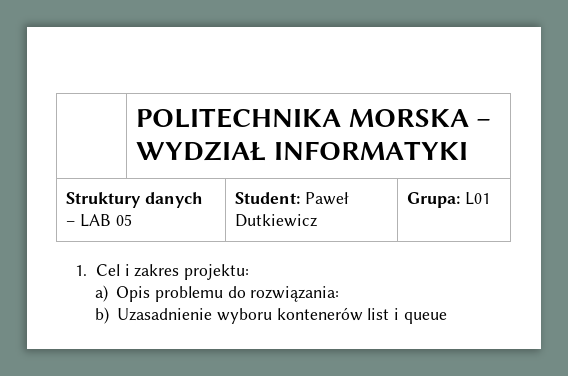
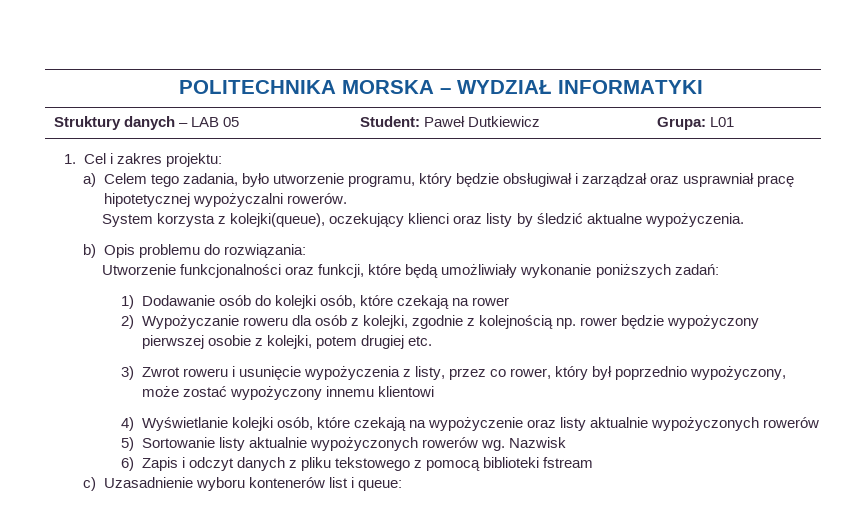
[116,286,340,302] [94,307,109,324] Opis problemu do rozwiązania: // b) -> [103,173,795,187] [103,193,347,207] [102,213,744,227] [83,244,306,258] [102,264,719,278] [121,295,510,309] [121,315,760,329] [141,335,432,349] [121,366,787,380] [141,386,434,400] [121,417,820,431] [121,437,566,451] [121,457,594,471] [83,477,97,491] Celem tego zadania, było utworzenie programu, który będzie obsługiwał i zarządzał oraz usprawniał pracę hipotetycznej wypożyczalni rowerów. // System korzysta z kolejki(queue), oczekujący klienci oraz listy by śledzić aktualne wypożyczenia. // b) Opis problemu do rozwiązania: // Utworzenie funkcjonalności oraz funkcji, które będą umożliwiały wykonanie poniższych zadań: // 1) Dodawanie osób do kolejki osób, które czekają na rower // 2) Wypożyczanie roweru dla osób z kolejki, zgodnie z kolejnością np. rower będzie wypożyczony pierwszej osobie z kolejki, potem drugiej etc. // 3) Zwrot roweru i usunięcie wypożyczenia z listy, przez co rower, który był poprzednio wypożyczony, może zostać wypożyczony innemu klientowi // 4) Wyświetlanie kolejki osób, które czekają na wypożyczenie oraz listy aktualnie wypożyczonych rowerów // 5) Sortowanie listy aktualnie wypożyczonych rowerów wg. Nazwisk // 6) Zapis i odczyt danych z pliku tekstowego z pomocą biblioteki fstream // c)
[403,312,447,324] queue -> [357,480,402,491] queue:

